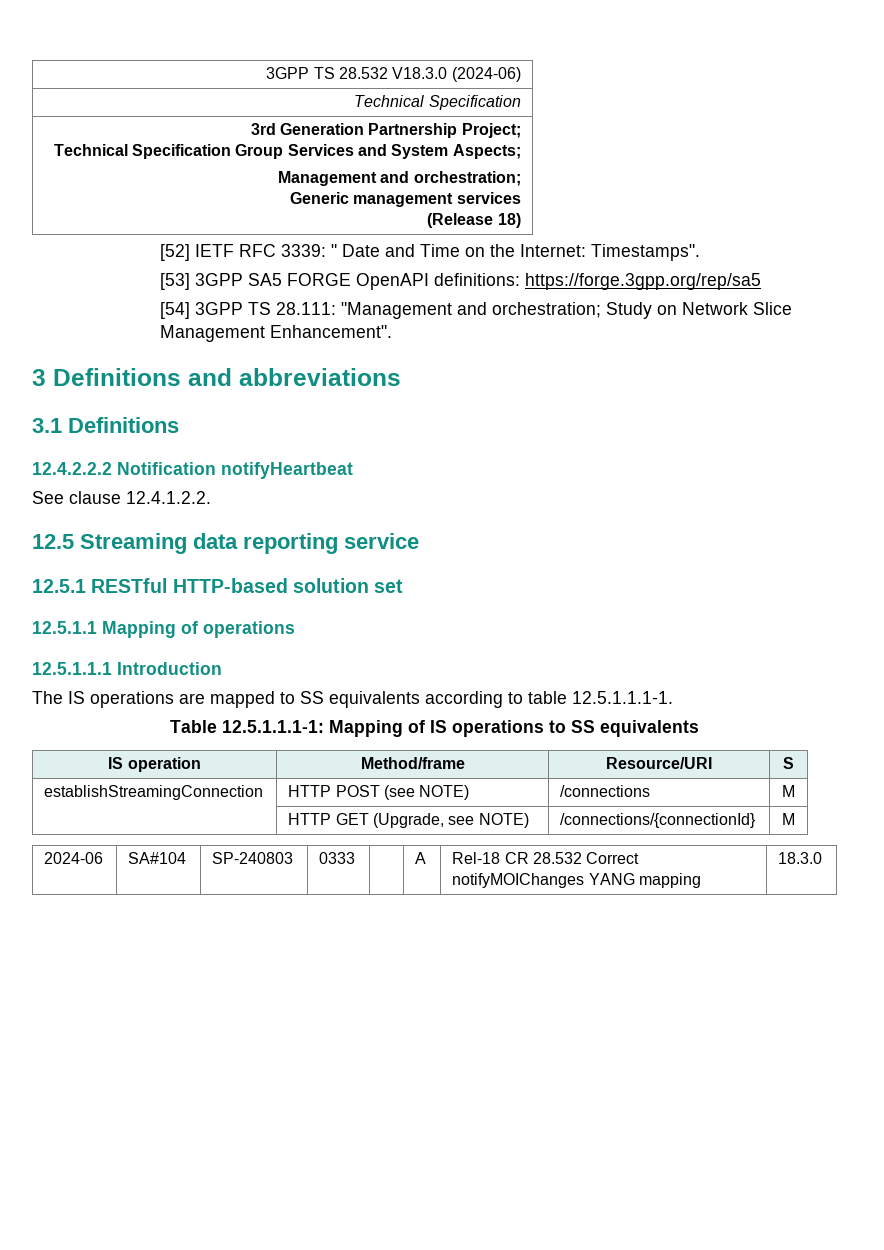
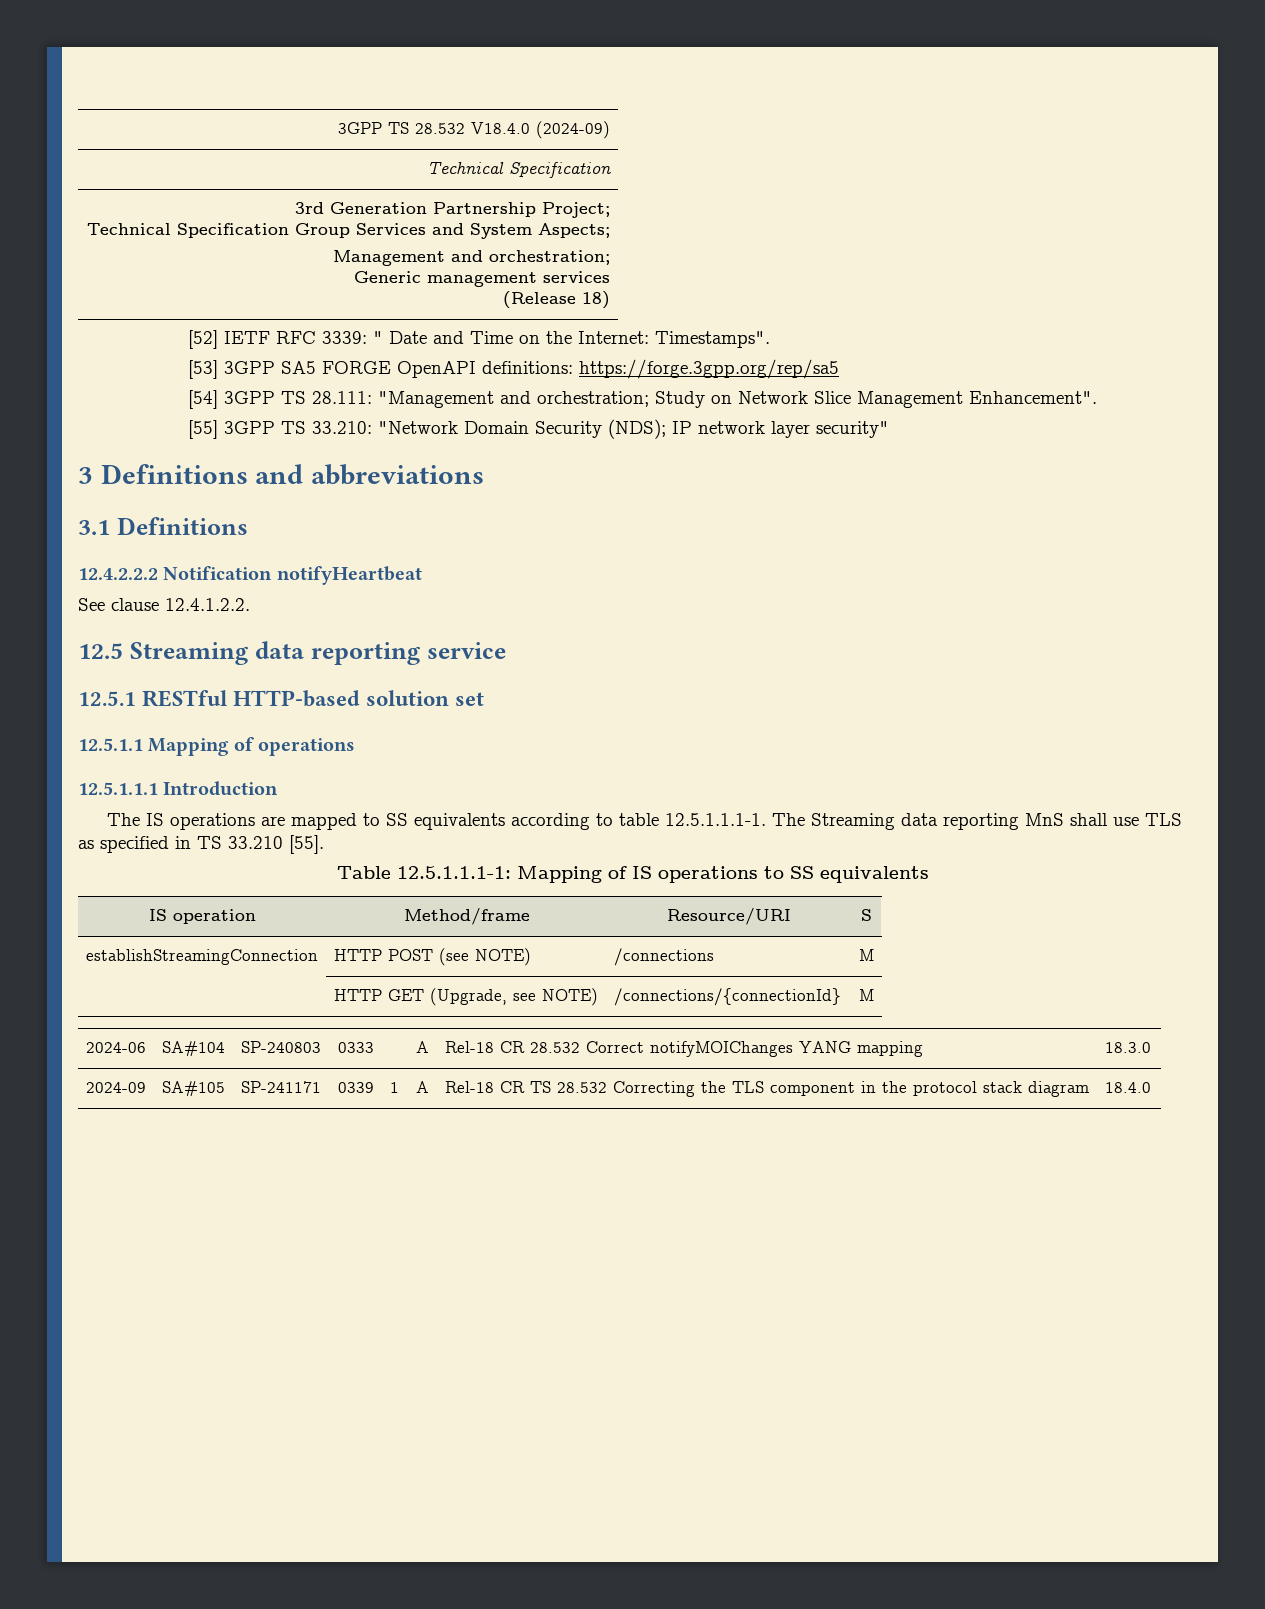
[392,67,521,82] V18.3.0 (2024-06) -> [471,121,611,139] V18.4.0 (2024-09)
(392, 331) none -> [188,419,890,439] // [55] 3GPP TS 33.210: "Network Domain Security (NDS); IP network layer security"
(673, 697) none -> [772,813,1183,830] [78,835,324,854] The Streaming data reporting MnS shall use TLS as specified in TS 33.210 [55].
(823, 858) none -> [85,1082,146,1093] [161,1081,225,1096] [240,1081,321,1093] [337,1082,374,1093] [389,1082,399,1093] [415,1081,429,1093] [444,1081,1089,1097] [1104,1082,1151,1093] // 2024-09 | SA#105 | SP-241171 | 0339 | 1 | A | Rel-18 CR TS 28.532 Correcting the TLS component in the protocol stack diagram | 18.4.0

